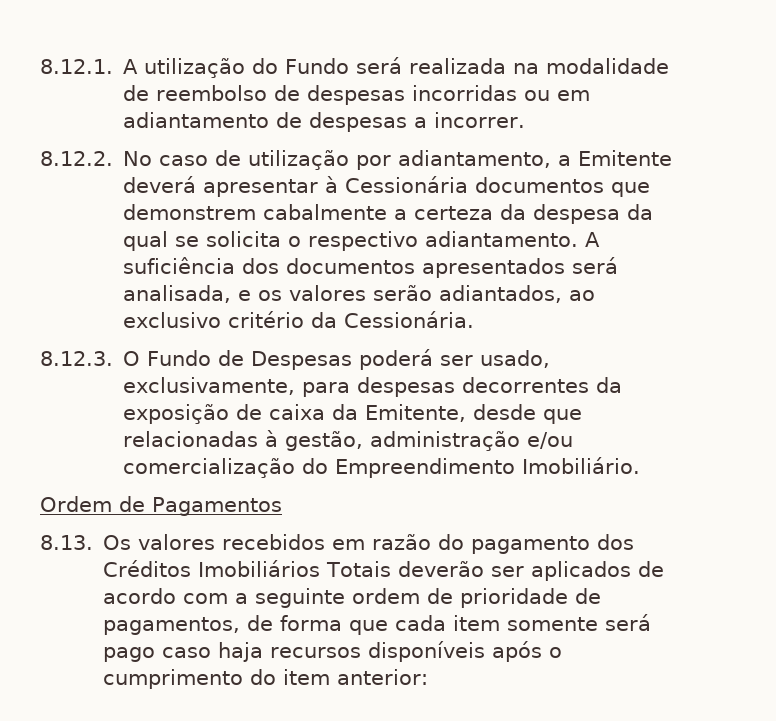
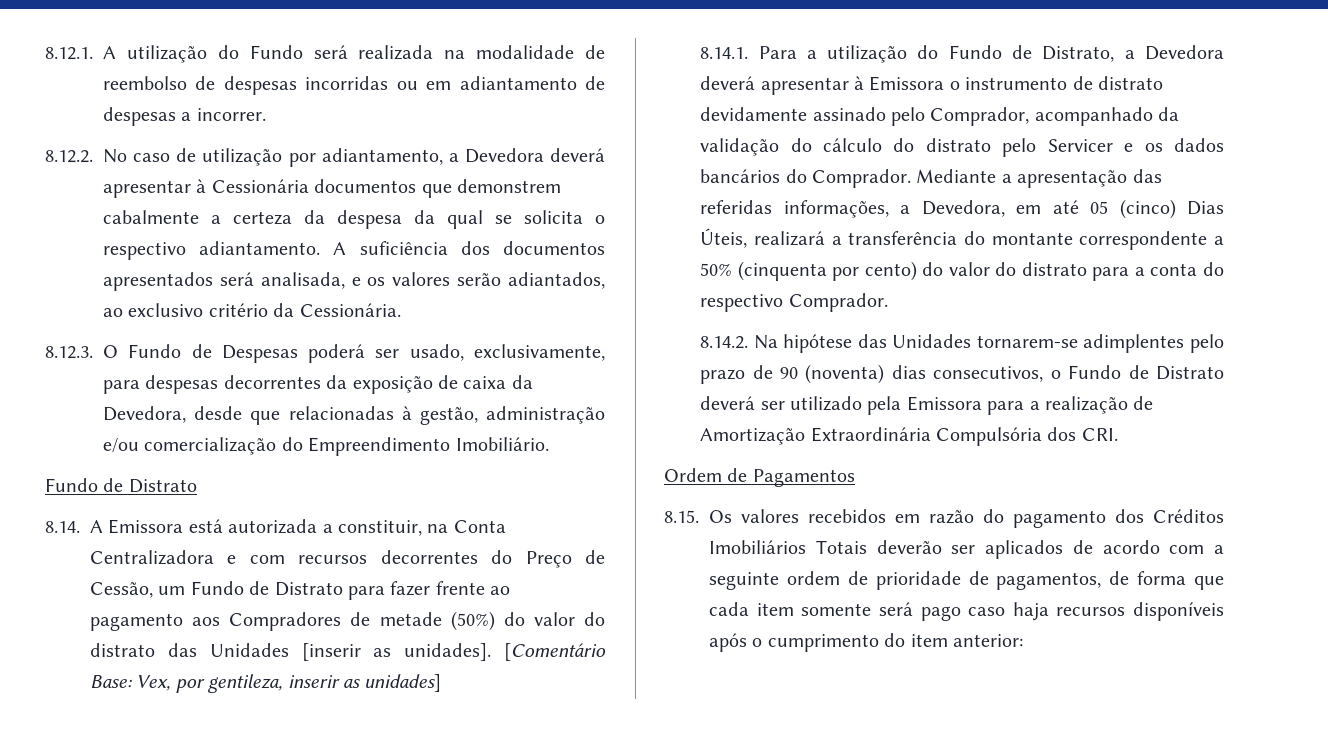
[578,150,673,166] Emitente -> [464,148,544,163] Devedora
[365,404,467,422] Emitente, -> [103,406,186,423] Devedora,
(641, 465) none -> [45,478,197,493] [45,519,506,536] [90,550,605,568] [90,581,511,600] [90,611,605,631] [90,643,606,661] [90,674,442,693] [700,45,1224,63] [700,76,1163,95] [700,107,1180,126] [700,138,1224,157] [700,169,1162,188] [700,199,1224,219] [700,228,1224,250] [700,261,1224,281] [700,293,888,312] [700,334,1224,353] [700,364,1224,384] [700,396,1154,415] [700,427,1118,446] // Fundo de Distrato // 8.14. A Emissora está autorizada a constituir, na Conta Centralizadora e com recursos decorrentes do Preço de Cessão, um Fundo de Distrato para fazer frente ao pagamento aos Compradores de metade (50%) do valor do distrato das Unidades [inserir as unidades]. [Comentário Base: Vex, por gentileza, inserir as unidades] // 8.14.1. Para a utilização do Fundo de Distrato, a Devedora deverá apresentar à Emissora o instrumento de distrato devidamente assinado pelo Comprador, acompanhado da validação do cálculo do distrato pelo Servicer e os dados bancários do Comprador. Mediante a apresentação das referidas informações, a Devedora, em até 05 (cinco) Dias Úteis, realizará a transferência do montante correspondente a 50% (cinquenta por cento) do valor do distrato para a conta do respectivo Comprador. // 8.14.2. Na hipótese das Unidades tornarem-se adimplentes pelo prazo de 90 (noventa) dias consecutivos, o Fundo de Distrato deverá ser utilizado pela Emissora para a realização de Amortização Extraordinária Compulsória dos CRI.
[40,535,93,550] 8.13. -> [664,510,699,523] 8.15.

